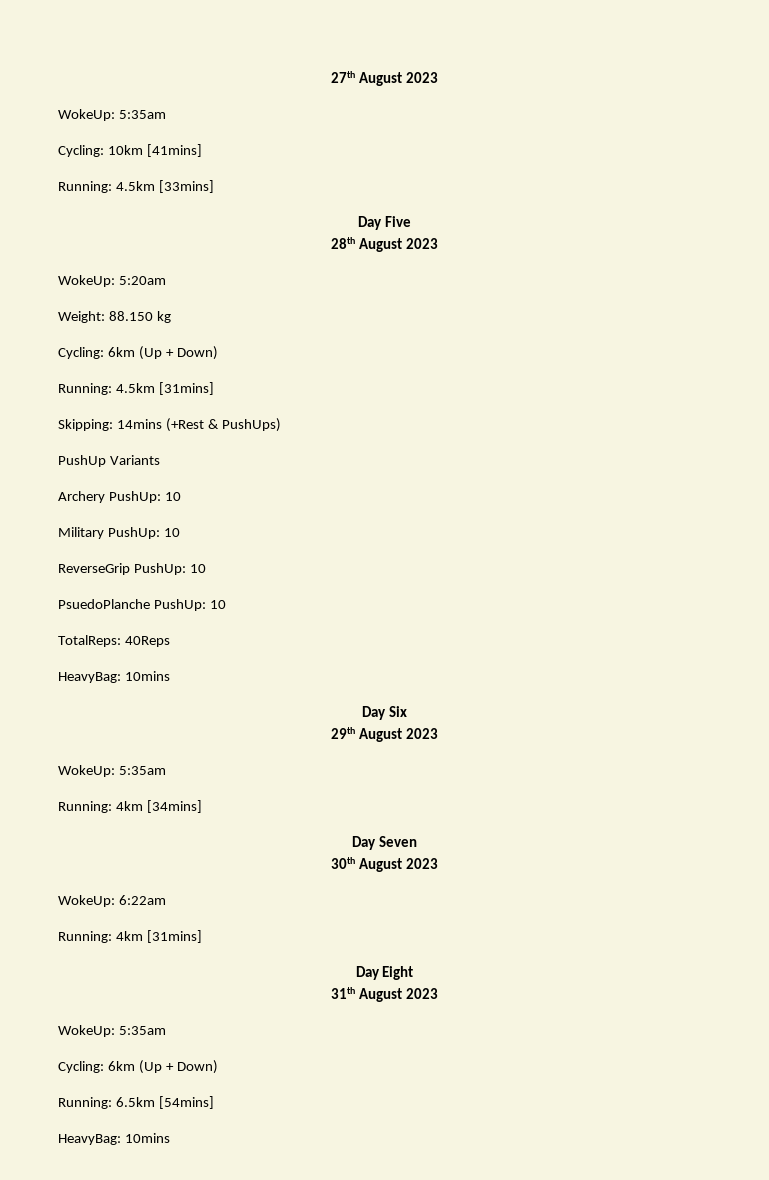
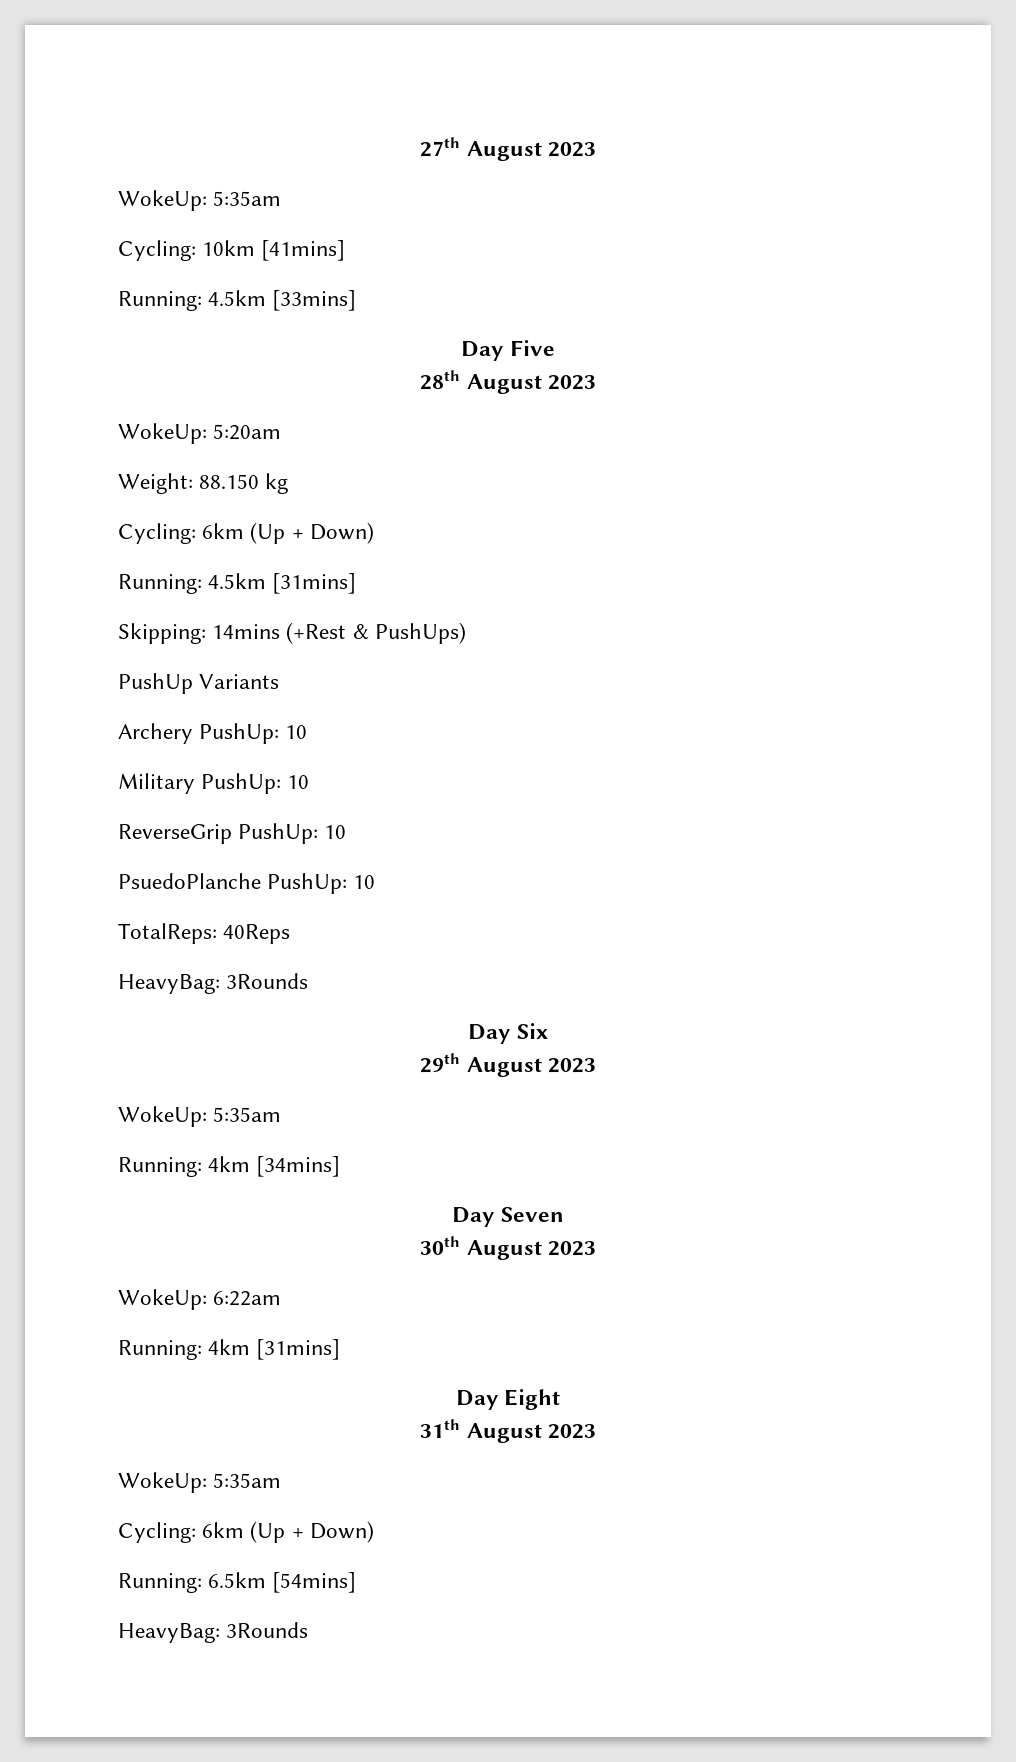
[124,671,170,681] 10mins -> [226,973,309,989] 3Rounds
[124,1133,170,1143] 10mins -> [226,1622,309,1638] 3Rounds

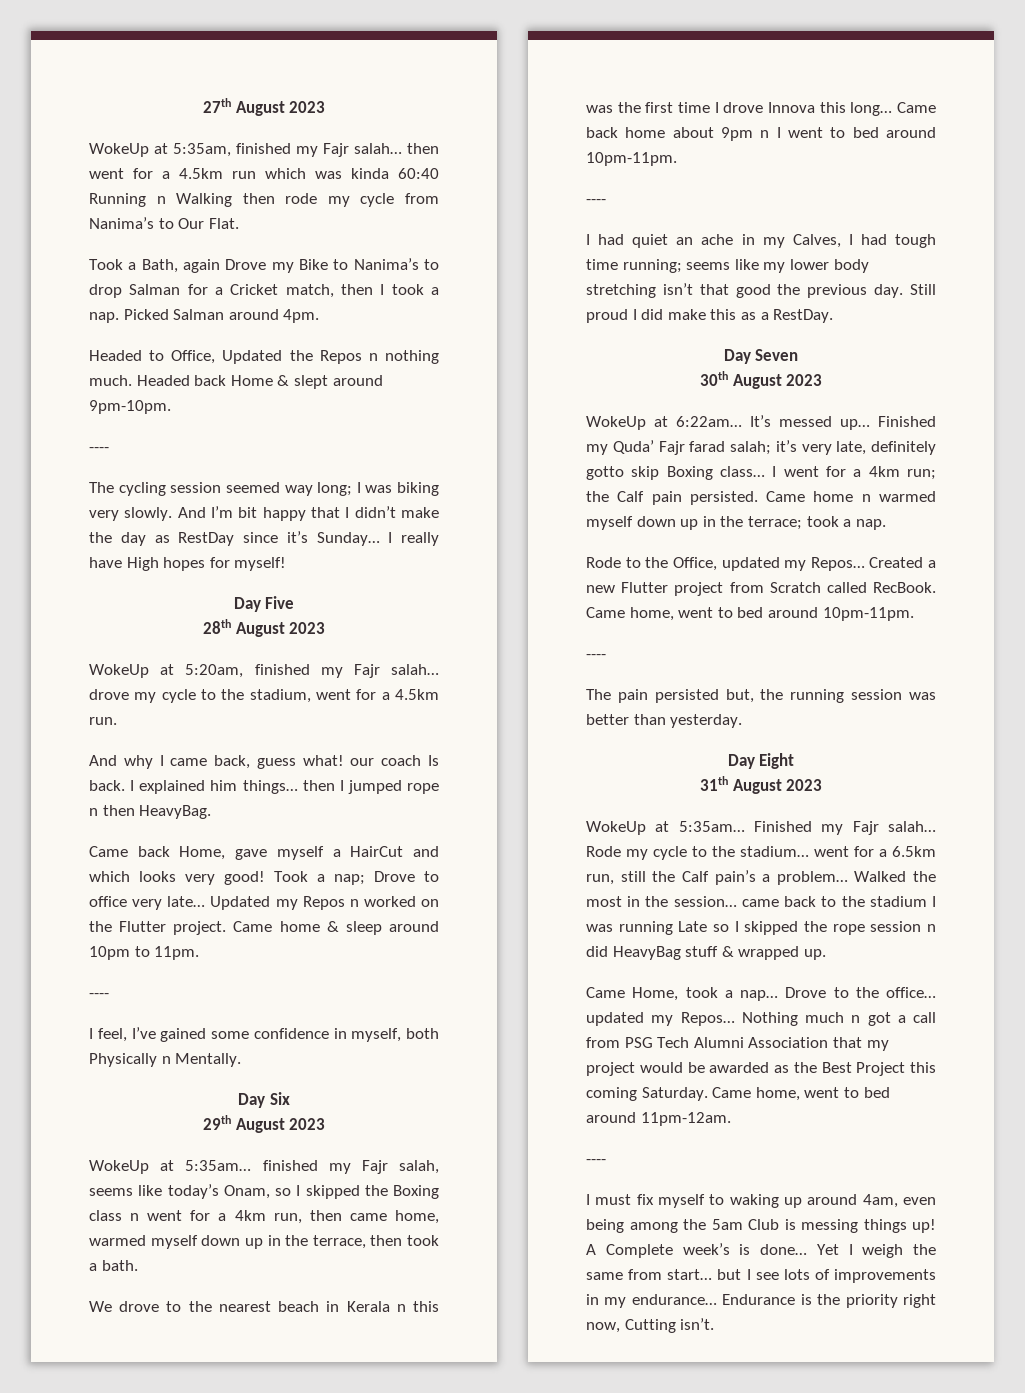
[118,190,282,211] [118,240,346,261] [118,290,357,311] WokeUp: 5:35am // Cycling: 10km [41mins] // Running: 4.5km [33mins] -> [89,143,439,157] [89,168,439,179] [89,193,439,207] [89,217,239,229] [89,258,439,273] [89,284,439,298] [89,309,320,323] [89,350,439,364] [89,375,383,389] [89,400,171,414] [89,447,109,452] [89,482,439,496] [89,506,439,521] [89,531,439,546] [89,557,287,571] WokeUp at 5:35am, finished my Fajr salah… then went for a 4.5km run which was kinda 60:40 Running n Walking then rode my cycle from Nanima’s to Our Flat. // Took a Bath, again Drove my Bike to Nanima’s to drop Salman for a Cricket match, then I took a nap. Picked Salman around 4pm. // Headed to Office, Updated the Repos n nothing much. Headed back Home & slept around 9pm-10pm. // ---- // The cycling session seemed way long; I was biking very slowly. And I’m bit happy that I didn’t make the day as RestDay since it’s Sunday… I really have High hopes for myself!
[118,423,282,444] [118,473,289,494] [118,522,374,544] [118,573,357,594] [118,622,466,644] [118,673,280,694] [118,723,308,744] [118,773,310,794] [118,823,347,844] [118,873,376,894] [118,923,291,944] [118,973,309,994] WokeUp: 5:20am // Weight: 88.150 kg // Cycling: 6km (Up + Down) // Running: 4.5km [31mins] // Skipping: 14mins (+Rest & PushUps) // PushUp Variants // Archery PushUp: 10 // Military PushUp: 10 // ReverseGrip PushUp: 10 // PsuedoPlanche PushUp: 10 // TotalReps: 40Reps // HeavyBag: 3Rounds -> [89,664,439,678] [89,689,439,703] [89,717,117,725] [89,755,439,769] [89,780,439,794] [89,805,212,819] [89,846,440,860] [89,871,439,885] [89,896,439,910] [89,921,439,935] [89,946,200,960] [89,993,109,998] [89,1027,439,1042] [89,1053,242,1067] WokeUp at 5:20am, finished my Fajr salah… drove my cycle to the stadium, went for a 4.5km run. // And why I came back, guess what! our coach Is back. I explained him things… then I jumped rope n then HeavyBag. // Came back Home, gave myself a HairCut and which looks very good! Took a nap; Drove to office very late… Updated my Repos n worked on the Flutter project. Came home & sleep around 10pm to 11pm. // ---- // I feel, I’ve gained some confidence in myself, both Physically n Mentally.
[118,1106,282,1127] [118,1156,341,1177] WokeUp: 5:35am // Running: 4km [34mins] -> [89,1160,439,1174] [89,1184,439,1199] [89,1210,439,1224] [89,1235,439,1249] [89,1260,138,1271] [89,1301,440,1312] [586,102,936,116] [586,127,936,141] [586,152,677,166] [586,199,606,204] [586,234,936,248] [586,259,869,273] [586,283,936,298] [586,309,834,323] WokeUp at 5:35am… finished my Fajr salah, seems like today’s Onam, so I skipped the Boxing class n went for a 4km run, then came home, warmed myself down up in the terrace, then took a bath. // We drove to the nearest beach in Kerala n this was the first time I drove Innova this long… Came back home about 9pm n I went to bed around 10pm-11pm. // ---- // I had quiet an ache in my Calves, I had tough time running; seems like my lower body stretching isn’t that good the previous day. Still proud I did make this as a RestDay.
[118,1289,282,1310] [118,1339,341,1360] WokeUp: 6:22am // Running: 4km [31mins] -> [586,415,936,430] [586,440,936,455] [586,466,936,480] [586,491,936,505] [586,516,886,530] [586,557,936,571] [586,582,936,596] [586,607,914,621] [586,654,606,659] [586,689,936,703] [586,714,743,728] WokeUp at 6:22am… It’s messed up… Finished my Quda’ Fajr farad salah; it’s very late, definitely gotto skip Boxing class… I went for a 4km run; the Calf pain persisted. Came home n warmed myself down up in the terrace; took a nap. // Rode to the Office, updated my Repos… Created a new Flutter project from Scratch called RecBook. Came home, went to bed around 10pm-11pm. // ---- // The pain persisted but, the running session was better than yesterday.
[118,1472,282,1493] [118,1521,374,1543] [118,1572,357,1593] [118,1622,309,1643] WokeUp: 5:35am // Cycling: 6km (Up + Down) // Running: 6.5km [54mins] // HeavyBag: 3Rounds -> [586,821,936,835] [586,846,936,860] [586,870,936,885] [586,896,936,907] [586,921,936,935] [586,946,826,960] [586,987,936,1001] [586,1012,936,1026] [586,1037,889,1051] [586,1062,936,1076] [586,1087,890,1101] [586,1112,731,1126] [586,1159,606,1164] [586,1194,936,1208] [586,1219,936,1233] [586,1243,936,1258] [586,1269,936,1283] [586,1294,936,1308] [586,1318,715,1333] WokeUp at 5:35am… Finished my Fajr salah… Rode my cycle to the stadium… went for a 6.5km run, still the Calf pain’s a problem… Walked the most in the session… came back to the stadium I was running Late so I skipped the rope session n did HeavyBag stuff & wrapped up. // Came Home, took a nap… Drove to the office… updated my Repos… Nothing much n got a call from PSG Tech Alumni Association that my project would be awarded as the Best Project this coming Saturday. Came home, went to bed around 11pm-12am. // ---- // I must fix myself to waking up around 4am, even being among the 5am Club is messing things up! A Complete week’s is done… Yet I weigh the same from start… but I see lots of improvements in my endurance… Endurance is the priority right now, Cutting isn’t.

